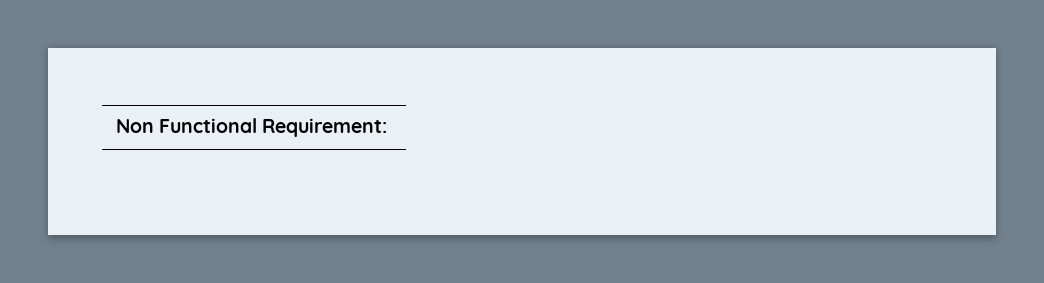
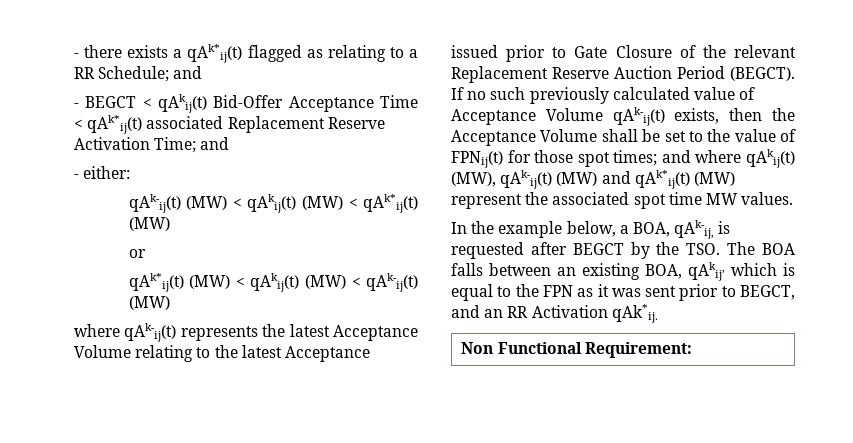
(115, 126) none -> [74,44,418,63] [74,66,203,82] [74,94,418,113] [74,115,385,134] [74,137,230,153] [74,166,131,179] [128,194,418,213] [128,217,170,231] [128,249,146,258] [128,273,418,292] [128,296,170,310] [74,323,418,342] [74,345,370,362] [451,45,796,62] [451,66,795,83] [451,87,756,104] [451,107,795,126] [451,129,796,146] [451,149,795,168] [451,170,735,189] [451,192,794,209] [451,220,731,239] [451,242,795,259] [451,262,795,281] [451,284,795,301] [451,304,658,323] - there exists a qAk*ij(t) flagged as relating to a RR Schedule; and // - BEGCT < qAkij(t) Bid-Offer Acceptance Time < qAk*ij(t) associated Replacement Reserve Activation Time; and // - either: // qAk-ij(t) (MW) < qAkij(t) (MW) < qAk*ij(t) (MW) // or // qAk*ij(t) (MW) < qAkij(t) (MW) < qAk-ij(t) (MW) // where qAk-ij(t) represents the latest Acceptance Volume relating to the latest Acceptance issued prior to Gate Closure of the relevant Replacement Reserve Auction Period (BEGCT). If no such previously calculated value of Acceptance Volume qAk-ij(t) exists, then the Acceptance Volume shall be set to the value of FPNij(t) for those spot times; and where qAkij(t) (MW), qAk-ij(t) (MW) and qAk*ij(t) (MW) represent the associated spot time MW values. // In the example below, a BOA, qAk-ij, is requested after BEGCT by the TSO. The BOA falls between an existing BOA, qAkij’ which is equal to the FPN as it was sent prior to BEGCT, and an RR Activation qAk*ij. //

